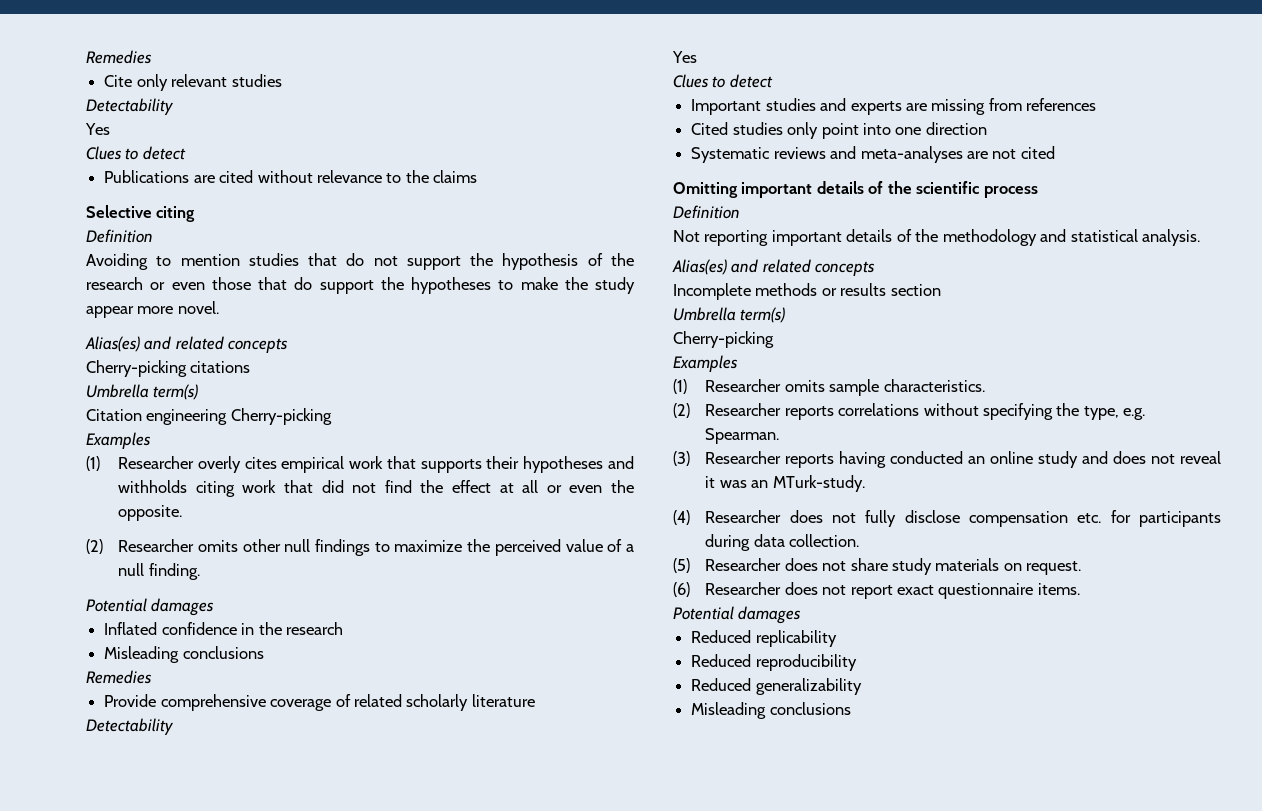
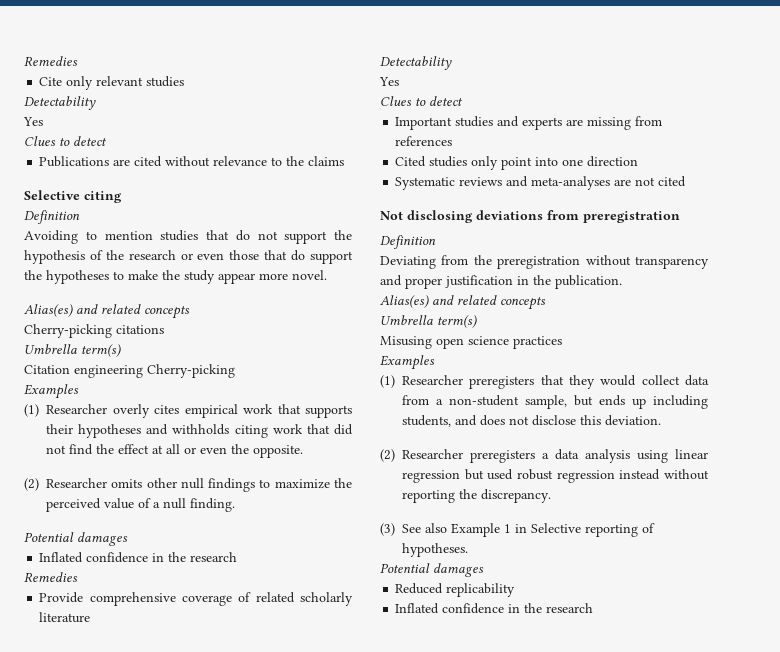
[104,646,264,663] // Misleading conclusions -> (238, 557) none
[673,181,1038,198] [673,205,740,219] [673,229,1201,246] [672,259,876,276] [673,283,941,300] [673,307,786,323] [673,331,774,348] [673,355,738,372] [673,379,985,396] [673,403,1146,420] [705,428,780,444] [673,451,1221,468] [705,475,865,492] [673,510,1221,527] [705,534,860,551] [673,558,1082,575] [673,582,1080,599] [673,606,802,624] [691,630,837,647] [691,654,857,671] [691,678,862,695] [691,702,851,719] Omitting important details of the scientific process // Definition // Not reporting important details of the methodology and statistical analysis. // Alias(es) and related concepts // Incomplete methods or results section // Umbrella term(s) // Cherry-picking // Examples // (1) Researcher omits sample characteristics. // (2) Researcher reports correlations without specifying the type, e.g. Spearman. // (3) Researcher reports having conducted an online study and does not reveal it was an MTurk-study. // (4) Researcher does not fully disclose compensation etc. for participants during data collection. // (5) Researcher does not share study materials on request. // (6) Researcher does not report exact questionnaire items. // Potential damages // Reduced replicability // Reduced reproducibility // Reduced generalizability // Misleading conclusions -> [380,210,680,223] [380,235,436,249] [380,255,709,269] [380,275,622,289] [380,295,546,310] [380,315,477,328] [380,336,562,349] [380,355,435,370] [380,375,709,389] [402,395,708,409] [402,415,661,427] [380,449,708,463] [402,469,709,483] [402,489,551,503] [380,523,655,537] [402,543,468,557] [380,563,484,577] [395,583,516,597] [395,603,594,614] Not disclosing deviations from preregistration // Definition // Deviating from the preregistration without transparency and proper justification in the publication. // Alias(es) and related concepts // Umbrella term(s) // Misusing open science practices // Examples // (1) Researcher preregisters that they would collect data from a non-student sample, but ends up including students, and does not disclose this deviation. // (2) Researcher preregisters a data analysis using linear regression but used robust regression instead without reporting the discrepancy. // (3) See also Example 1 in Selective reporting of hypotheses. // Potential damages // Reduced replicability // Inflated confidence in the research

